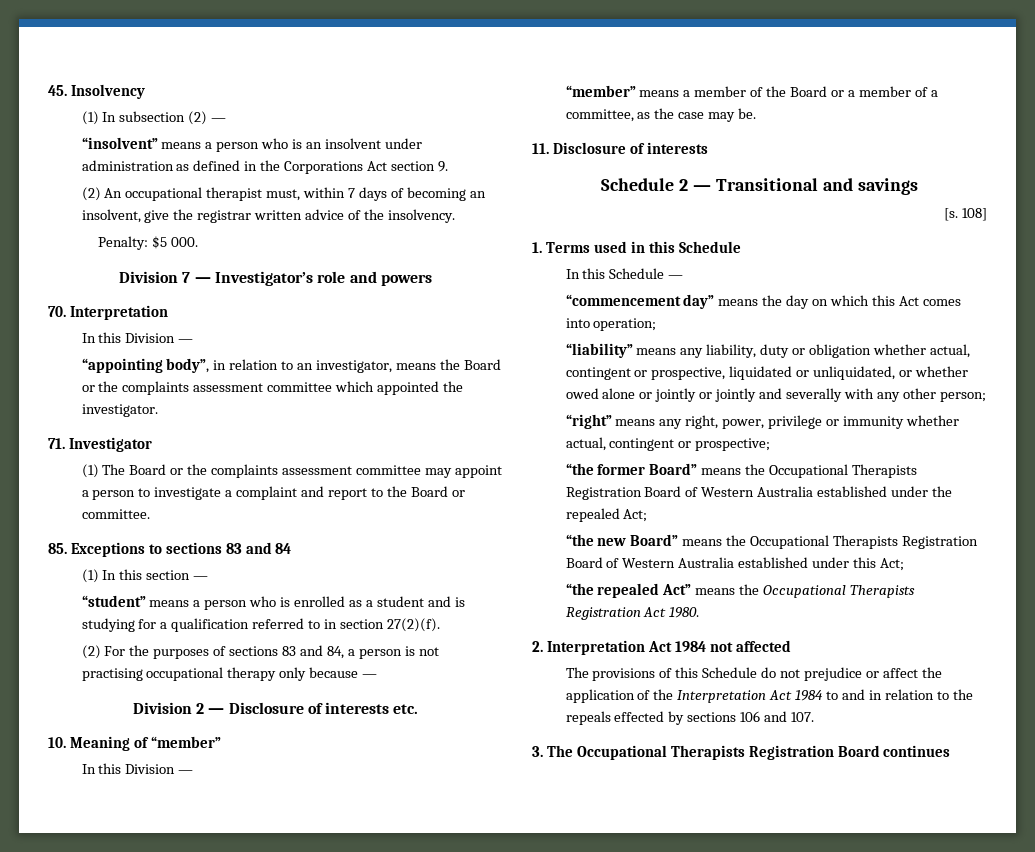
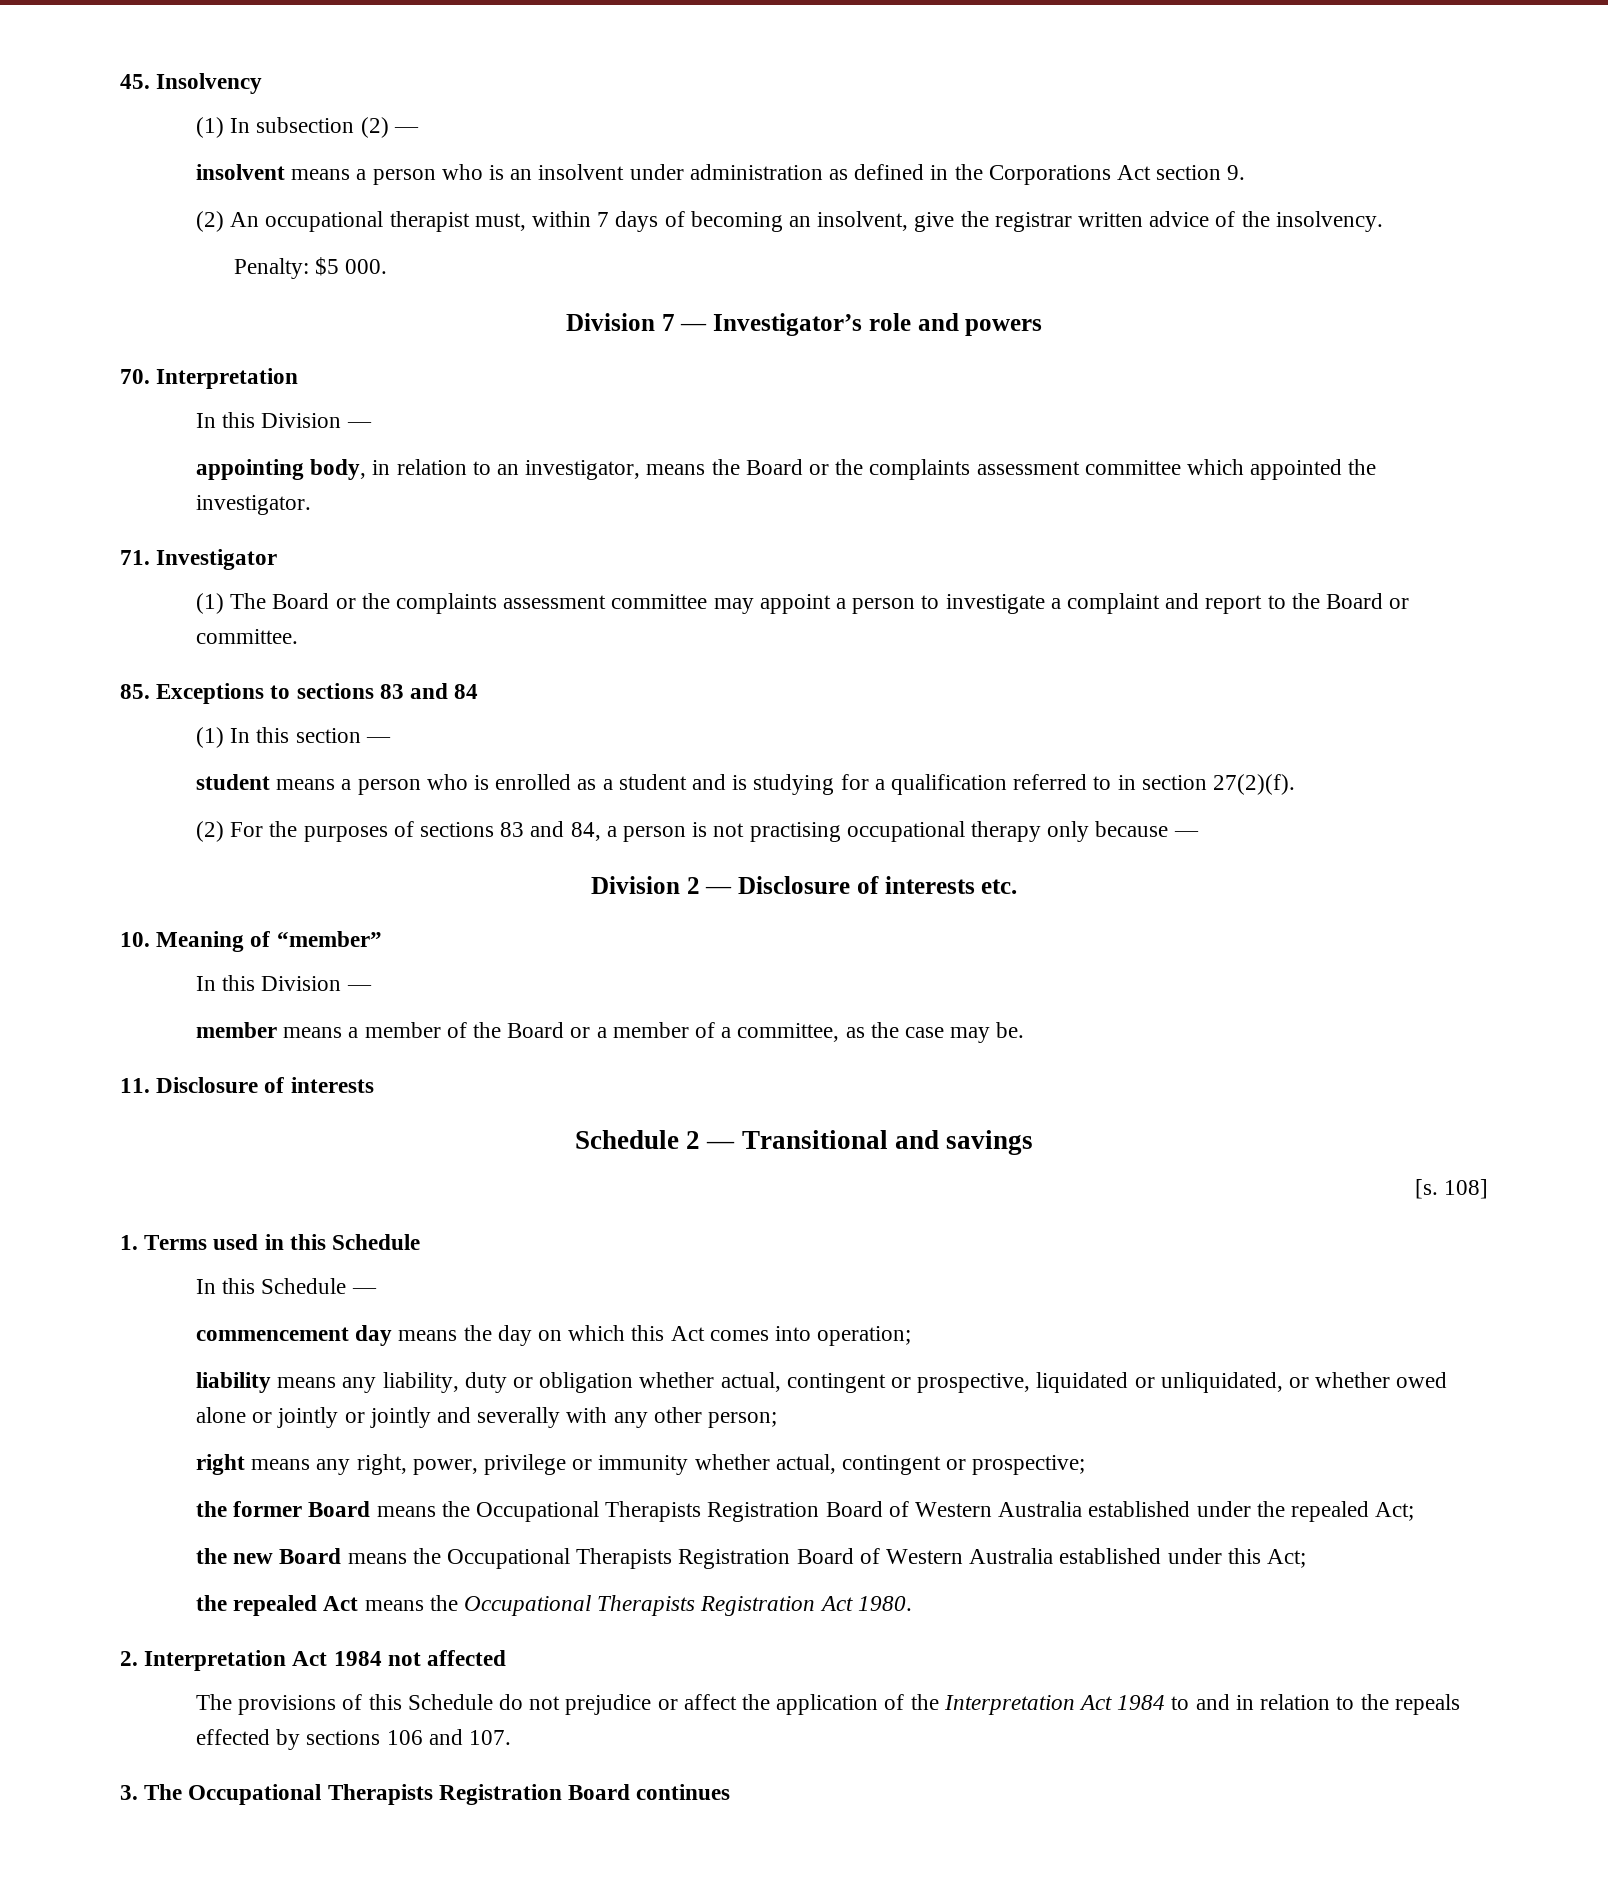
[81,137,158,149] “insolvent” -> [195,164,285,180] insolvent
[81,358,210,373] “appointing body”, -> [195,459,367,480] appointing body,
[81,595,146,607] “student” -> [195,774,270,790] student
[565,85,636,97] “member” -> [195,1022,277,1038] member
[565,294,715,309] “commencement day” -> [195,1325,393,1346] commencement day
[565,343,633,358] “liability” -> [195,1372,271,1393] liability
[565,414,612,429] “right” -> [195,1454,245,1475] right
[565,463,698,475] “the former Board” -> [195,1501,371,1517] the former Board
[565,534,679,546] “the new Board” -> [195,1548,342,1564] the new Board
[565,583,692,598] “the repealed Act” -> [195,1595,359,1616] the repealed Act

